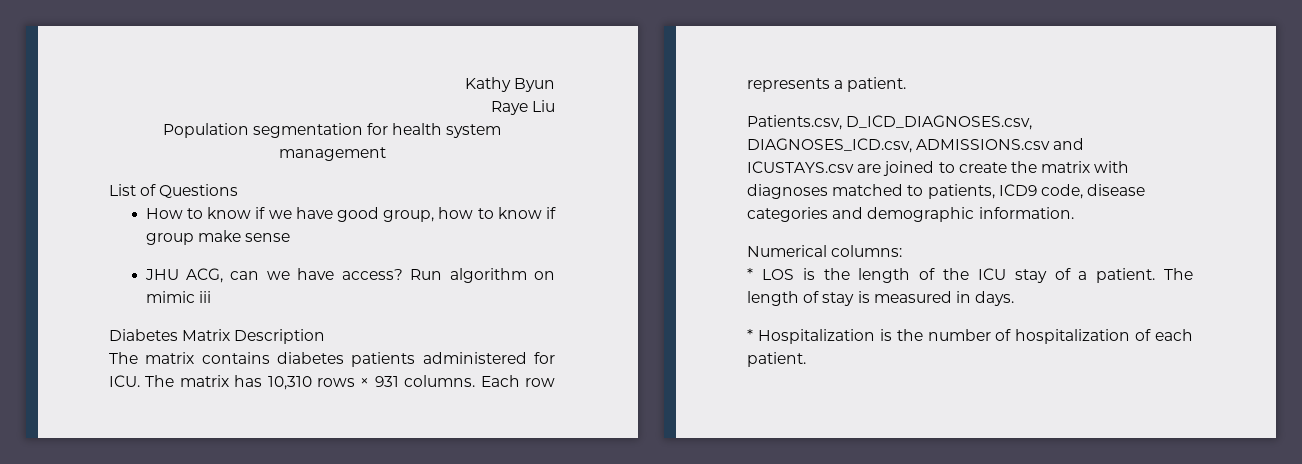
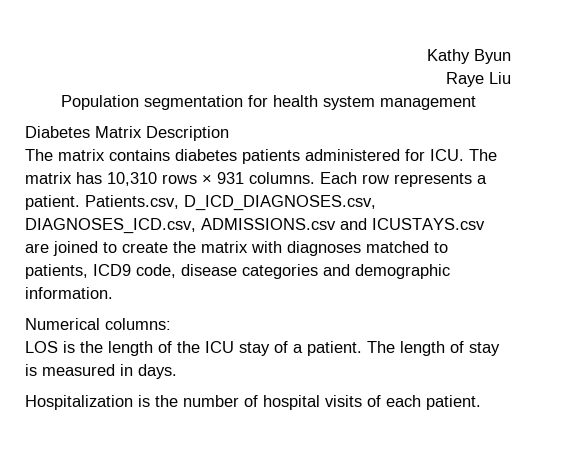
[109,184,239,198] [145,207,556,222] [145,230,291,245] [144,268,555,283] [145,291,211,303] // List of Questions // How to know if we have good group, how to know if group make sense // JHU ACG, can we have access? Run algorithm on mimic iii -> (476, 103) none
(907, 84) // -> (80, 202) none
[747,268,753,280] * -> (171, 324) none
[747,329,753,341] * -> (177, 371) none
[1015,329,1131,344] hospitalization -> [263,395,362,410] hospital visits

